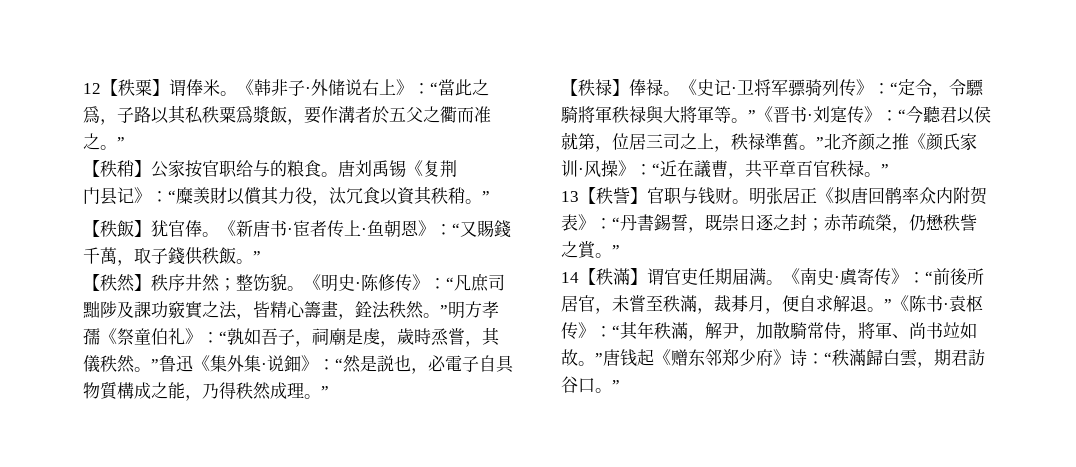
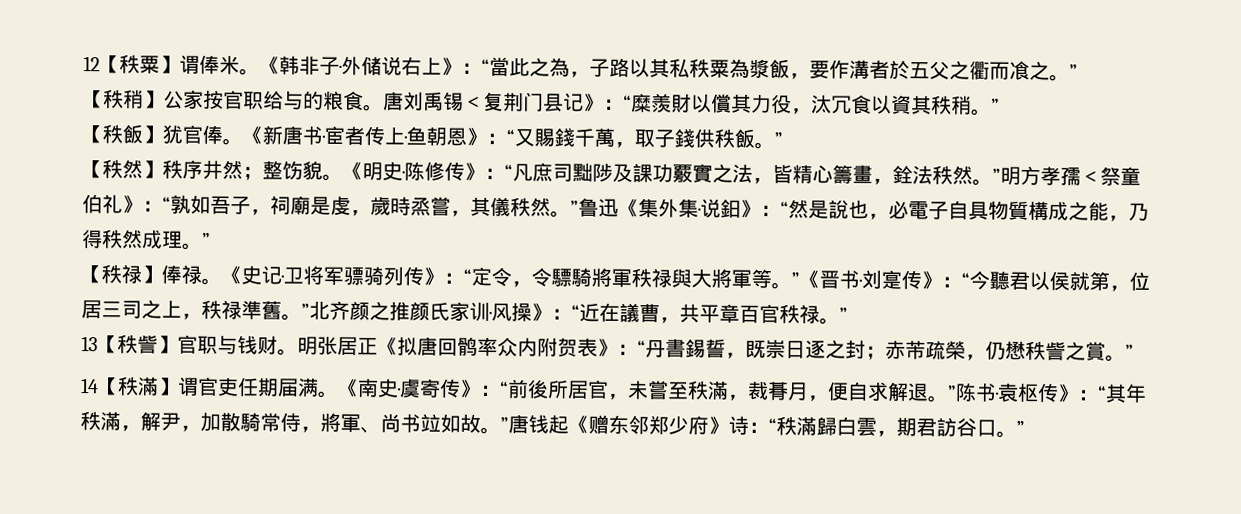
[83,106,100,123] 爲 -> [549,57,570,77] 為
[236,106,253,123] 爲 -> [729,58,750,78] 為
[474,106,491,123] 准 -> [1009,60,1030,80] 飡
[406,160,423,176] 《 -> [463,95,484,109] ＜
(457, 169) // -> (524, 102) none
[193,187,210,204] 羡 -> [651,93,672,114] 羨
[168,301,185,319] 竅 -> [672,164,693,183] 覈
[100,328,117,344] 《 -> [1080,170,1101,184] ＜
[284,355,301,372] 鈿 -> [720,198,741,218] 鈤
[377,355,394,372] 説 -> [828,199,849,219] 說
[909,133,926,149] 《 -> (410, 311) none
[892,295,909,311] 《 -> (957, 392) none

